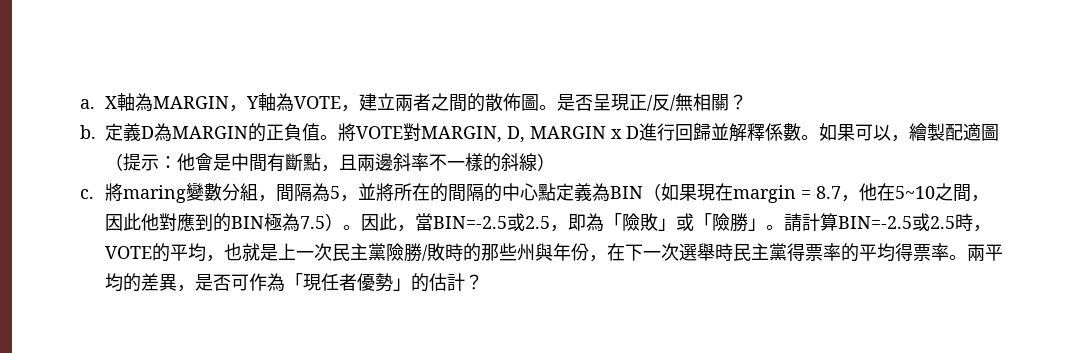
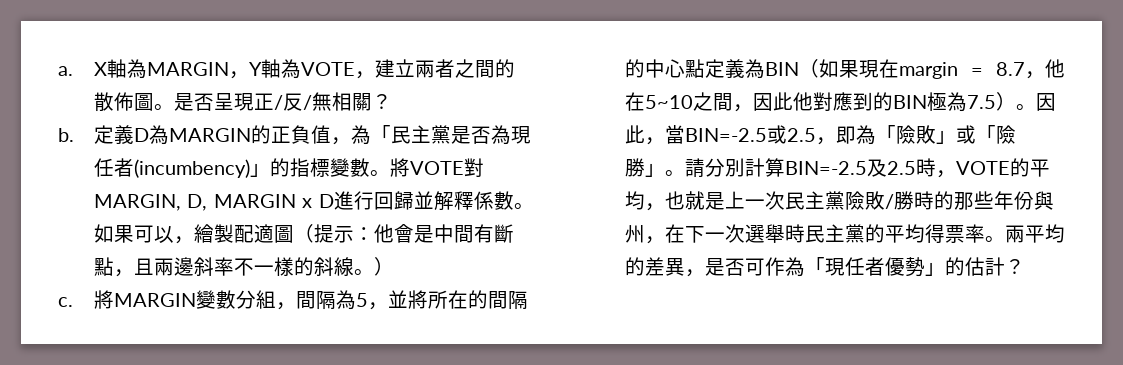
(321, 132) none -> [330,125,531,145] [93,158,370,178] ，為「民主黨是否為現任者(incumbency)」的指標變數
(538, 162) none -> [353,269,374,275] 。
[123,185,187,203] maring -> [113,293,196,307] MARGIN
(803, 222) none -> [704,158,745,177] 分別
[912,213,931,231] 或 -> [866,159,887,177] 及
[404,243,590,262] 勝/敗時的那些州與年份 -> [864,191,1054,210] [624,225,645,243] 敗/勝時的那些年份與州
[787,243,842,261] 得票率 -> (865, 233) none

